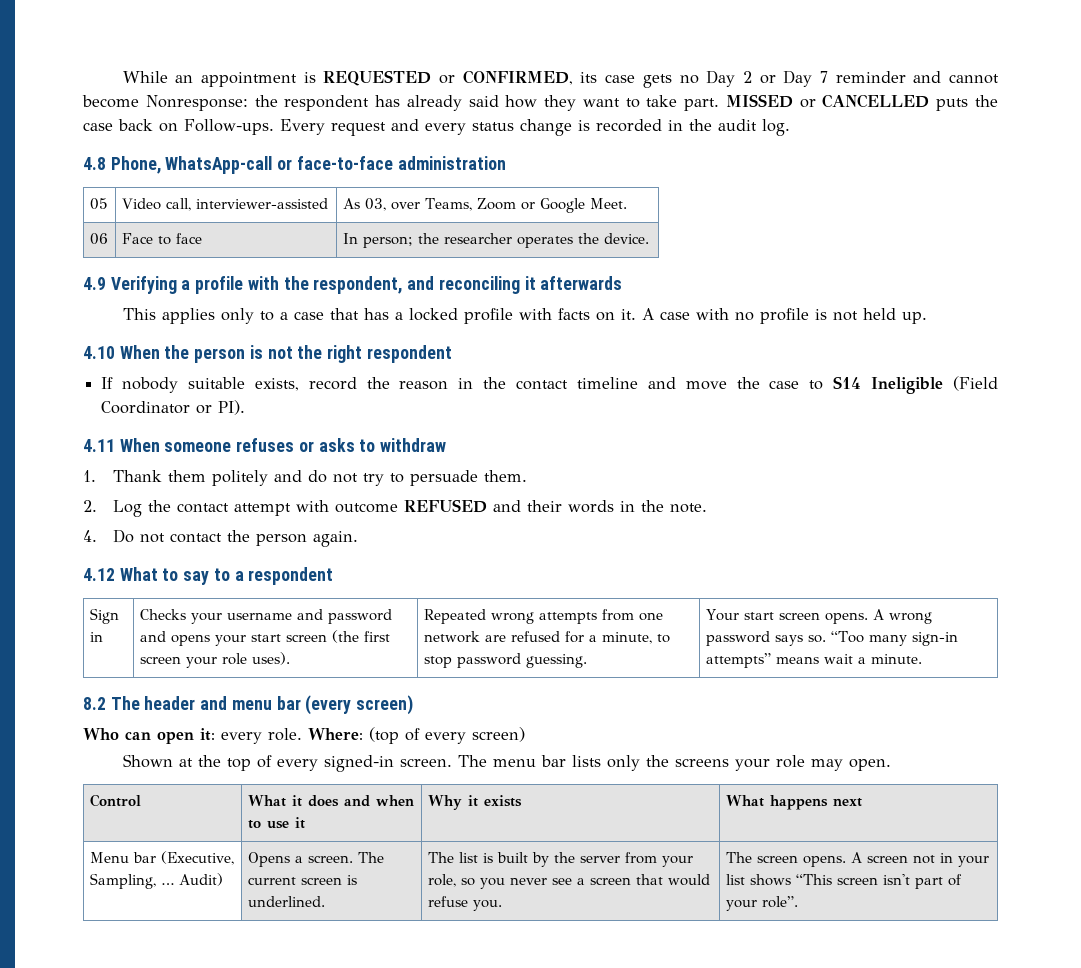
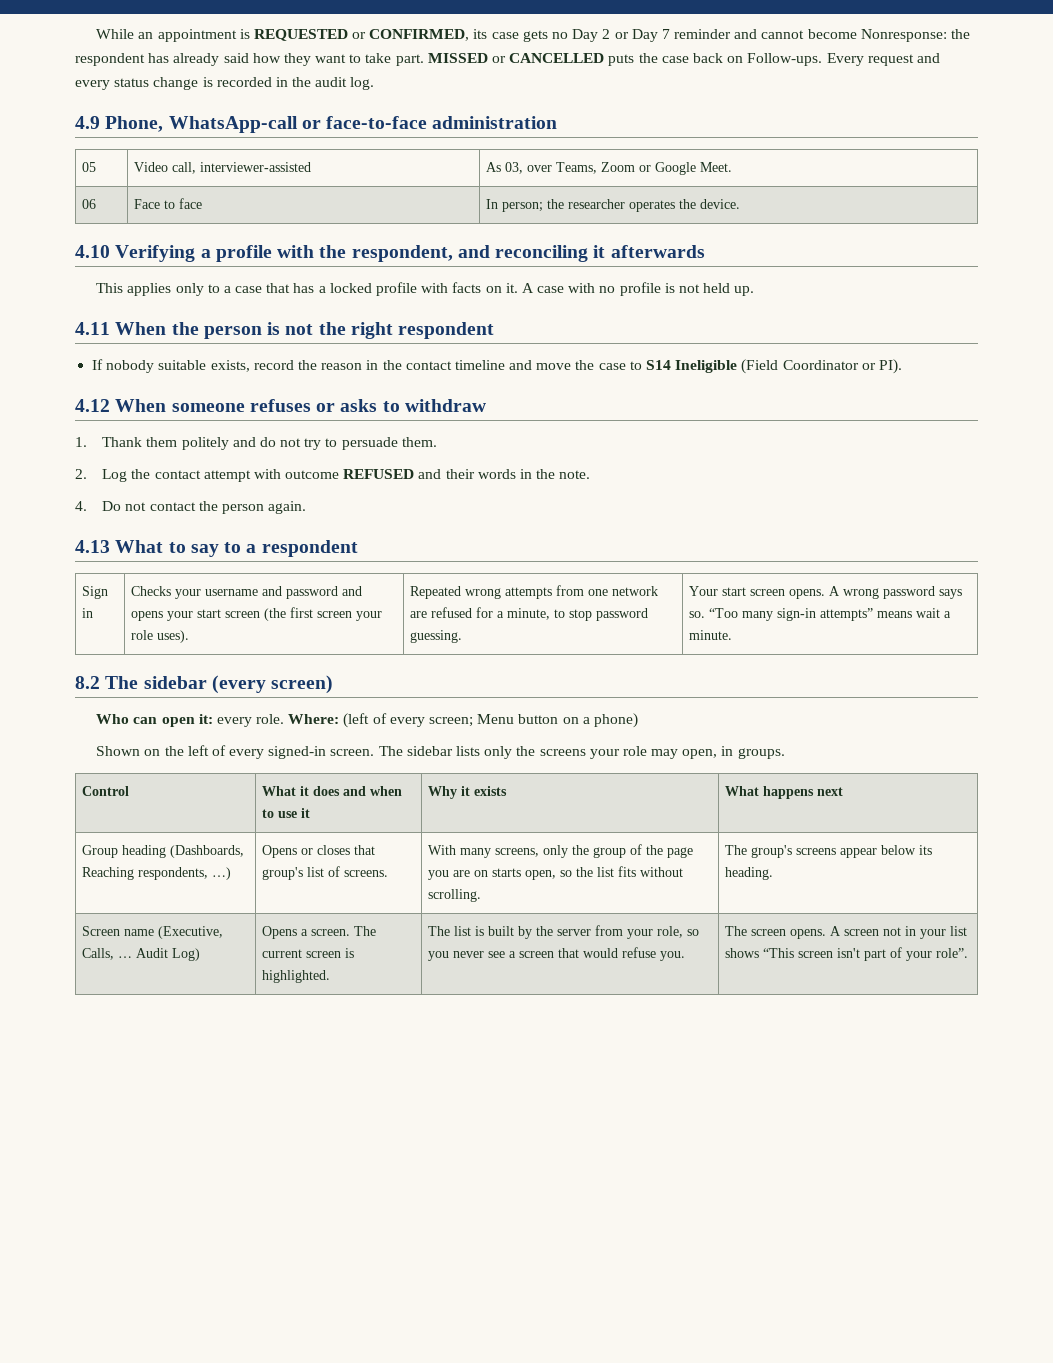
[83,157,106,170] 4.8 -> [75,116,100,129] 4.9
[83,277,106,290] 4.9 -> [75,245,110,258] 4.10
[83,346,115,359] 4.10 -> [75,322,110,335] 4.11
[83,439,115,452] 4.11 -> [75,399,110,412] 4.12
[83,568,115,581] 4.12 -> [75,540,110,553] 4.13
[144,696,301,710] header and menu bar -> [143,676,207,689] sidebar
[369,727,525,744] [122,754,251,771] (top of every screen) // Shown at the top -> [343,713,638,728] [96,745,209,756] (left of every screen; Menu button on a phone) // Shown on the left
[492,755,566,767] menu bar -> [406,746,453,756] sidebar
[848,759,891,771] open. -> [682,746,785,759] open, in groups.
[89,851,234,865] [89,873,223,889] Menu bar (Executive, Sampling, … Audit) -> [82,845,245,858] [82,867,232,880] [262,845,376,858] [262,866,389,880] [428,844,694,858] [428,866,684,880] [428,889,482,902] [725,845,933,858] [725,867,774,880] [82,926,224,939] [82,948,201,961] Group heading (Dashboards, Reaching respondents, …) | Opens or closes that group's list of screens. | With many screens, only the group of the page you are on starts open, so the list fits without scrolling. | The group's screens appear below its heading. // Screen name (Executive, Calls, … Audit Log)
[247,896,325,907] underlined. -> [262,970,331,983] highlighted.

